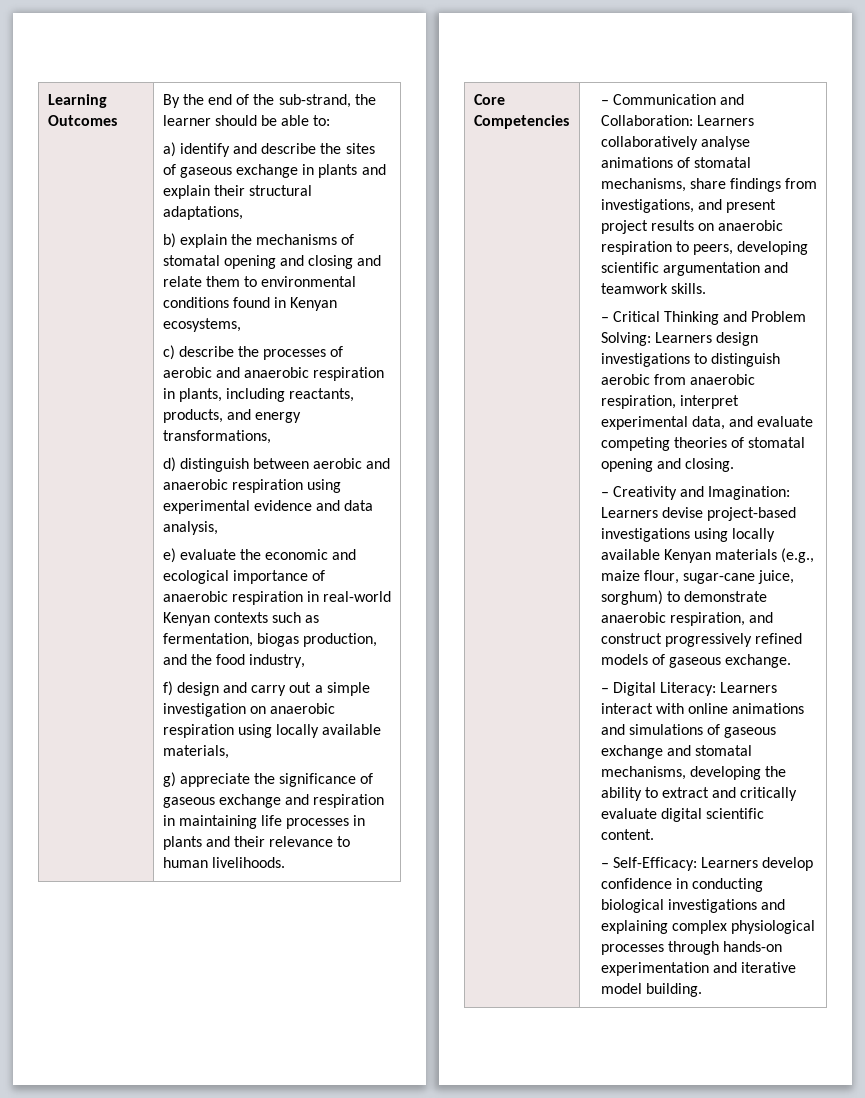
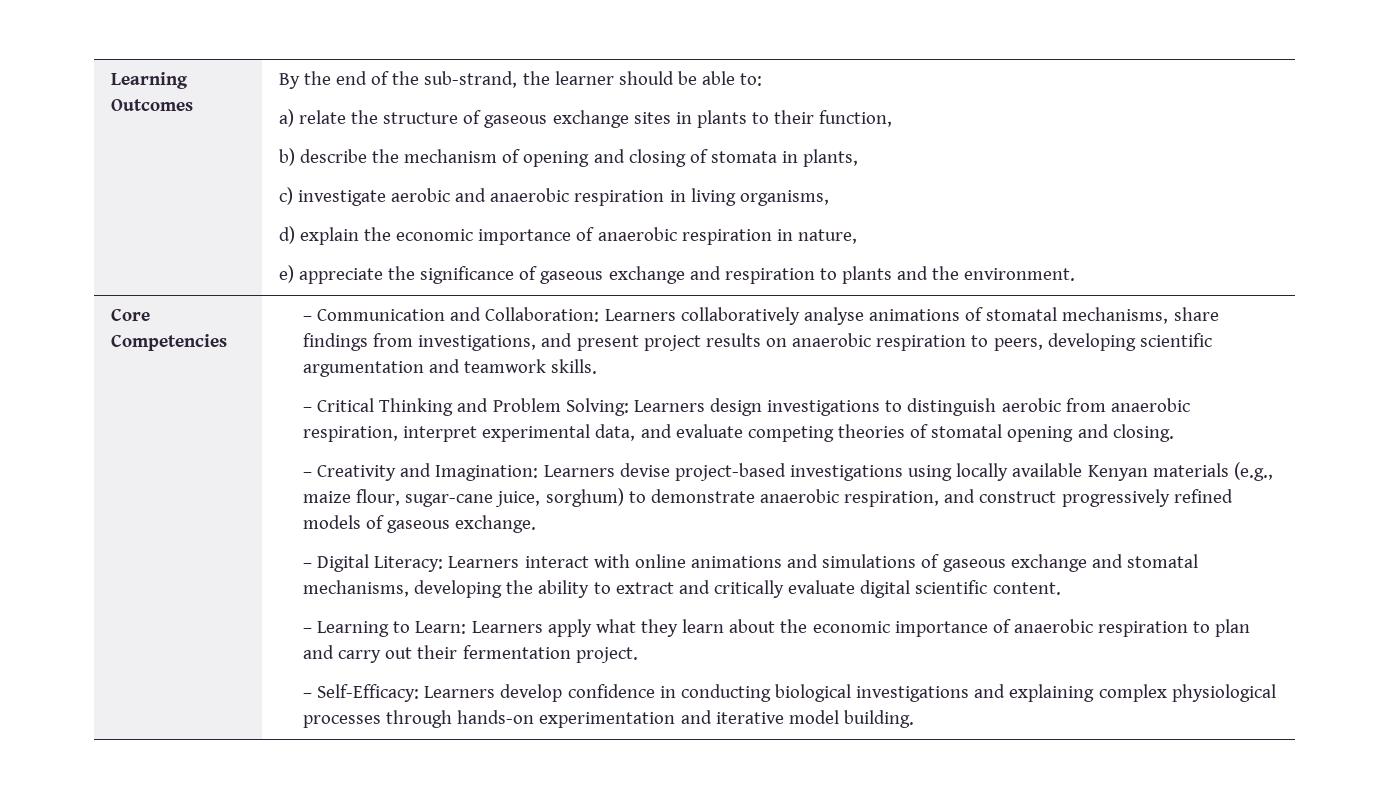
[179,143,375,157] [162,164,386,178] [162,185,313,199] [162,206,243,220] [162,233,355,248] [162,255,382,269] [162,276,357,287] [162,297,338,311] [162,318,241,332] [162,345,344,360] identify and describe the sites of gaseous exchange in plants and explain their structural adaptations, // b) explain the mechanisms of stomatal opening and closing and relate them to environmental conditions found in Kenyan ecosystems, // c) describe the processes of -> [298,110,893,128] [278,148,859,167] [278,187,386,206] relate the structure of gaseous exchange sites in plants to their function, // b) describe the mechanism of opening and closing of stomata in plants, // c) investigate
[178,388,355,402] [162,409,302,423] [162,430,271,444] [162,457,391,472] [162,479,342,493] [162,500,374,514] [162,521,218,535] [162,548,357,563] [162,570,229,584] plants, including reactants, products, and energy transformations, // d) distinguish between aerobic and anaerobic respiration using experimental evidence and data analysis, // e) evaluate the economic and ecological -> [690,188,829,206] [278,226,474,245] living organisms, // d) explain the economic
[323,591,392,602] [162,612,320,626] [162,633,378,647] [162,654,306,668] [162,681,370,696] [162,703,336,717] [162,724,382,738] [162,745,229,759] [162,772,176,787] real-world Kenyan contexts such as fermentation, biogas production, and the food industry, // f) design and carry out a simple investigation on anaerobic respiration using locally available materials, // g) -> [797,229,857,244] [278,265,294,283] nature, // e)
[162,815,366,829] [162,836,351,850] [162,857,285,868] in maintaining life processes in plants and their relevance to human livelihoods. -> [819,266,1076,284] to plants and the environment.
(654, 834) none -> [303,619,1251,637] [303,645,638,663] // – Learning to Learn: Learners apply what they learn about the economic importance of anaerobic respiration to plan and carry out their fermentation project.

